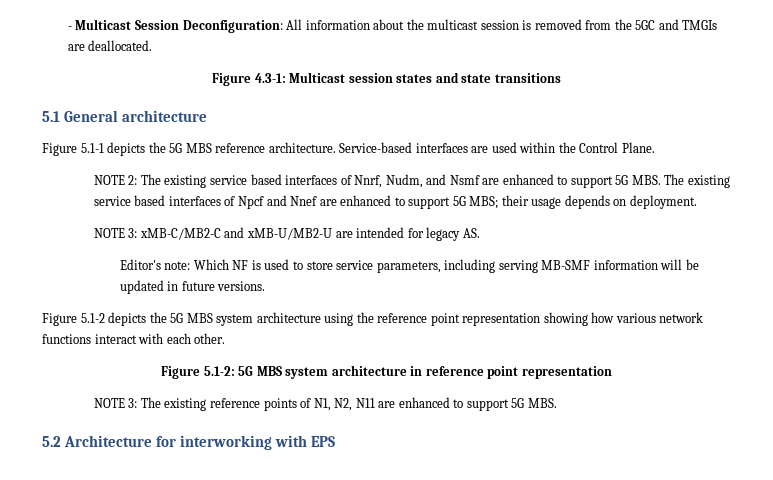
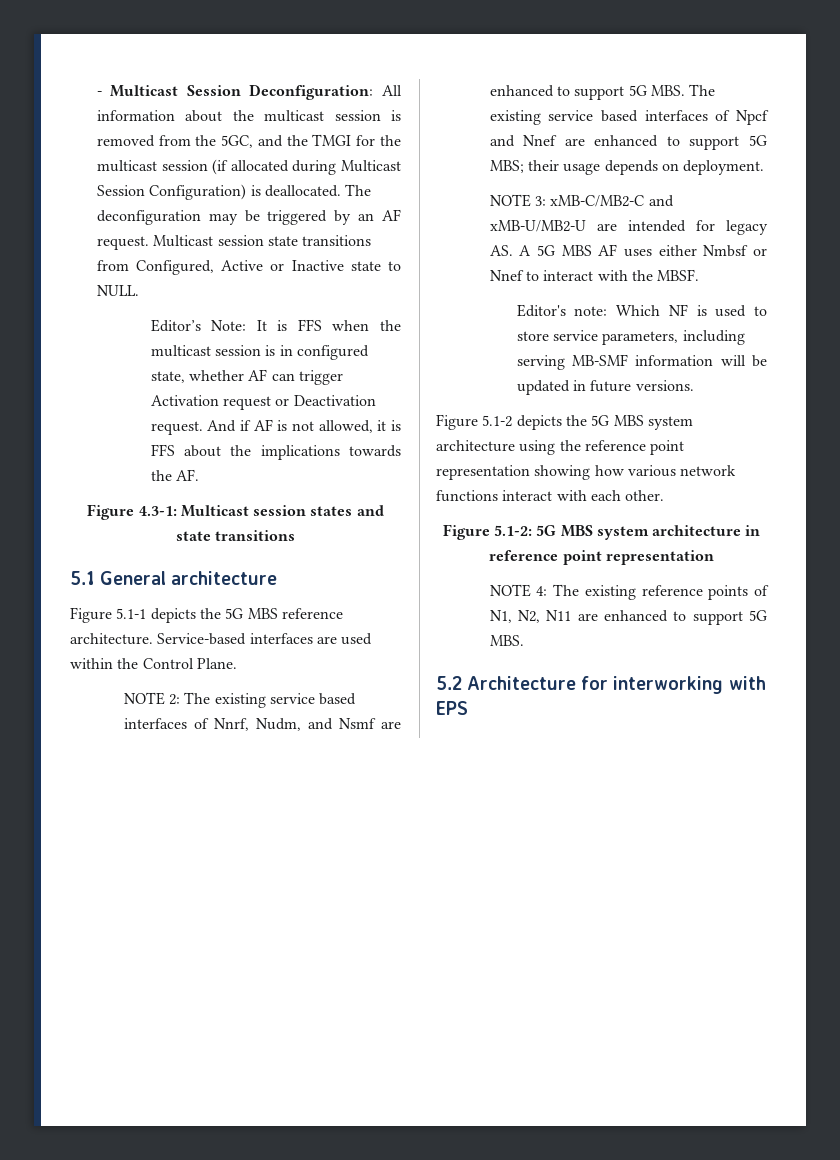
[635,19,718,30] [67,40,153,51] 5GC and TMGIs are deallocated. -> [221,134,401,148] [96,159,401,175] [96,184,372,200] [96,209,401,225] [96,235,372,250] [96,260,401,275] [96,285,139,296] [150,319,401,332] [150,345,369,360] [150,369,343,385] [150,395,376,410] [150,419,401,435] [150,444,401,460] [150,469,199,481] 5GC, and the TMGI for the multicast session (if allocated during Multicast Session Configuration) is deallocated. The deconfiguration may be triggered by an AF request. Multicast session state transitions from Configured, Active or Inactive state to NULL. // Editor’s Note: It is FFS when the multicast session is in configured state, whether AF can trigger Activation request or Deactivation request. And if AF is not allowed, it is FFS about the implications towards the AF.
(480, 233) none -> [519,244,767,257] [489,269,700,281] A 5G MBS AF uses either Nmbsf or Nnef to interact with the MBSF.
[128,398,138,408] 3: -> [536,586,548,596] 4:

